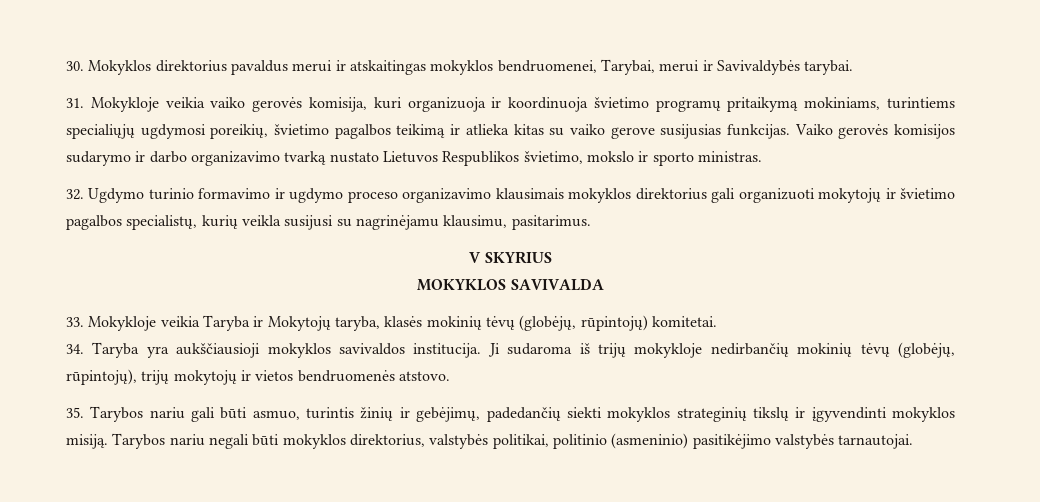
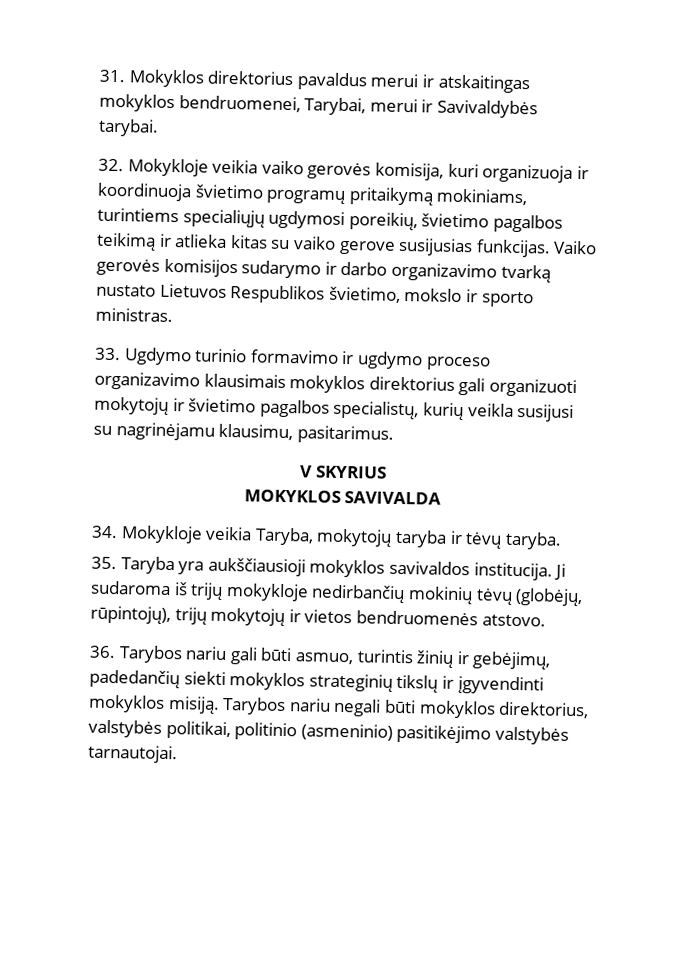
[66,61,84,71] 30. -> [99,69,126,83] 31.
[66,98,84,108] 31. -> [98,158,124,172] 32.
[66,189,84,200] 32. -> [95,347,121,361] 33.
[66,315,717,331] [66,344,84,354] 33. Mokykloje veikia Taryba ir Mokytojų taryba, klasės mokinių tėvų (globėjų, rūpintojų) komitetai. // 34. -> [91,525,562,550] [91,556,117,570] 34. Mokykloje veikia Taryba, mokytojų taryba ir tėvų taryba. // 35.
[66,407,84,418] 35. -> [89,645,116,659] 36.

